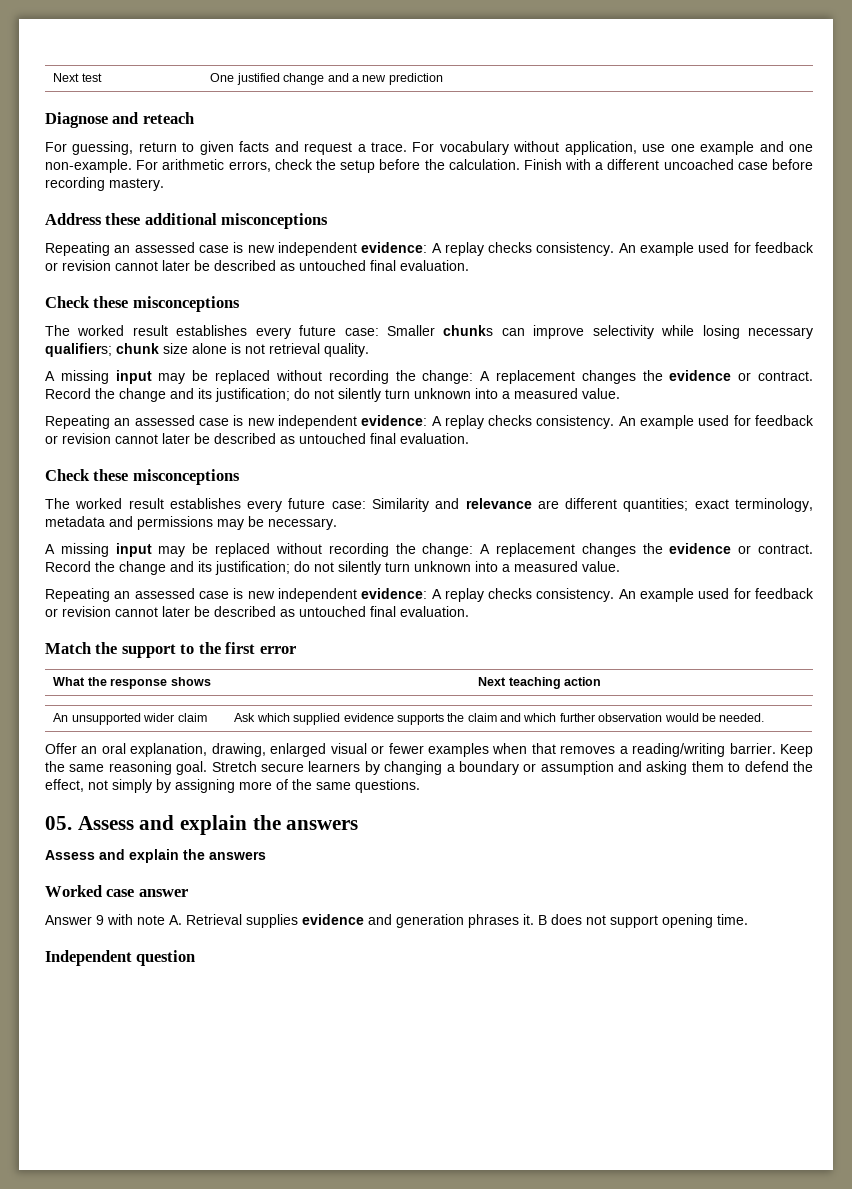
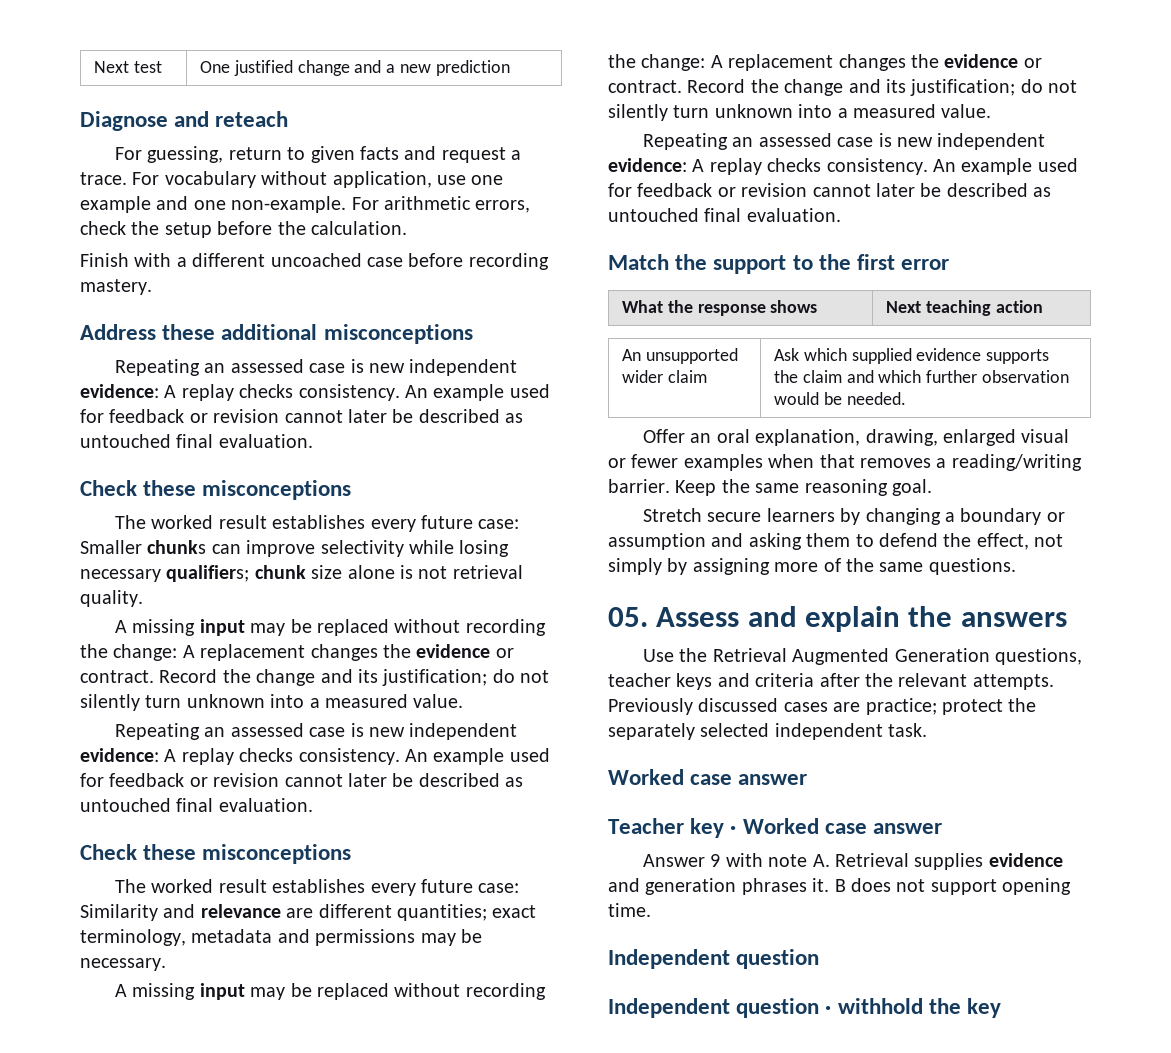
(520, 164) none -> (407, 228) //
(208, 768) none -> (932, 487) //
[45,849,266,863] Assess and explain the answers // -> [643,648,1083,665] [608,673,1054,690] [608,698,1037,715] [608,723,928,740] [608,769,808,785] [608,818,737,838] Use the Retrieval Augmented Generation questions, teacher keys and criteria after the relevant attempts. Previously discussed cases are practice; protect the separately selected independent task. // Worked case answer // Teacher key ·
(196, 958) none -> [608,998,1002,1018] // Independent question · withhold the key

